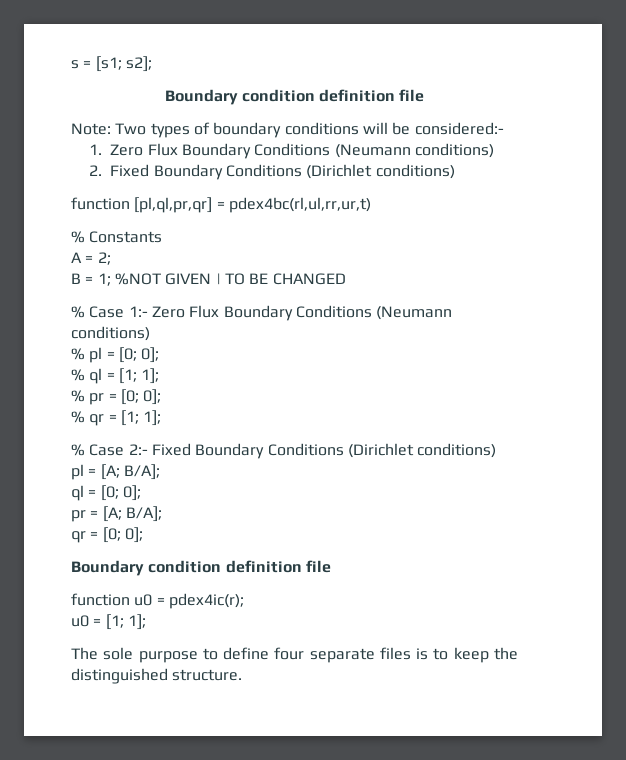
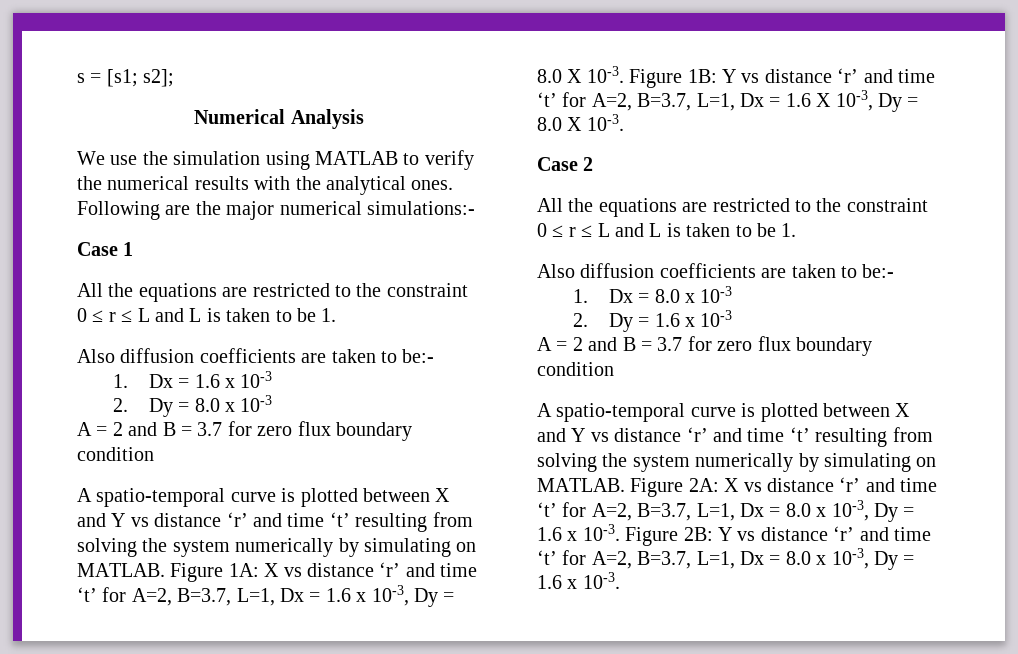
[164,89,425,105] [71,122,504,138] [89,143,494,159] [89,164,455,180] [71,197,371,213] [71,231,163,243] [71,252,111,265] [71,273,346,286] [71,305,453,321] [71,326,150,341] [71,347,160,363] [71,368,160,384] [71,389,162,405] [71,410,162,426] [71,443,497,459] [71,464,160,480] [71,485,141,501] [71,506,162,522] [71,527,143,543] [71,560,331,576] [71,593,244,609] [71,614,146,630] [71,647,518,663] [71,668,243,684] Boundary condition definition file // Note: Two types of boundary conditions will be considered:- // 1. Zero Flux Boundary Conditions (Neumann conditions) // 2. Fixed Boundary Conditions (Dirichlet conditions) // function [pl,ql,pr,qr] = pdex4bc(rl,ul,rr,ur,t) // % Constants // A = 2; // B = 1; %NOT GIVEN | TO BE CHANGED // % Case 1:- Zero Flux Boundary Conditions (Neumann conditions) // % pl = [0; 0]; // % ql = [1; 1]; // % pr = [0; 0]; // % qr = [1; 1]; // % Case 2:- Fixed Boundary Conditions (Dirichlet conditions) // pl = [A; B/A]; // ql = [0; 0]; // pr = [A; B/A]; // qr = [0; 0]; // Boundary condition definition file // function u0 = pdex4ic(r); // u0 = [1; 1]; // The sole purpose to define four separate files is to keep the distinguished structure. -> [194,109,364,129] [77,150,474,170] [77,176,454,195] [77,201,475,220] [77,242,134,256] [77,283,468,302] [77,308,337,322] [77,348,435,363] [112,371,273,388] [112,395,273,417] [77,421,412,441] [77,447,154,461] [77,488,451,507] [77,512,473,532] [77,538,477,557] [77,562,478,582] [77,585,455,607] [537,66,935,88] [537,90,919,112] [537,114,624,131] [537,157,594,171] [537,198,928,217] [537,223,797,237] [537,263,895,278] [572,286,733,303] [572,310,733,332] [537,336,872,356] [537,362,614,376] [537,403,911,422] [537,427,933,447] [537,453,937,472] [537,477,938,497] [537,500,915,522] [537,524,931,546] [537,548,915,570] [537,572,620,589] Numerical Analysis // We use the simulation using MATLAB to verify the numerical results with the analytical ones. Following are the major numerical simulations:- // Case 1 // All the equations are restricted to the constraint 0 ≤ r ≤ L and L is taken to be 1. // Also diffusion coefficients are taken to be:- // 1. Dx = 1.6 x 10-3 // 2. Dy = 8.0 x 10-3 // A = 2 and B = 3.7 for zero flux boundary condition // A spatio-temporal curve is plotted between X and Y vs distance ‘r’ and time ‘t’ resulting from solving the system numerically by simulating on MATLAB. Figure 1A: X vs distance ‘r’ and time ‘t’ for A=2, B=3.7, L=1, Dx = 1.6 x 10-3, Dy = 8.0 X 10-3. Figure 1B: Y vs distance ‘r’ and time ‘t’ for A=2, B=3.7, L=1, Dx = 1.6 X 10-3, Dy = 8.0 X 10-3. // Case 2 // All the equations are restricted to the constraint 0 ≤ r ≤ L and L is taken to be 1. // Also diffusion coefficients are taken to be:- // 1. Dx = 8.0 x 10-3 // 2. Dy = 1.6 x 10-3 // A = 2 and B = 3.7 for zero flux boundary condition // A spatio-temporal curve is plotted between X and Y vs distance ‘r’ and time ‘t’ resulting from solving the system numerically by simulating on MATLAB. Figure 2A: X vs distance ‘r’ and time ‘t’ for A=2, B=3.7, L=1, Dx = 8.0 x 10-3, Dy = 1.6 x 10-3. Figure 2B: Y vs distance ‘r’ and time ‘t’ for A=2, B=3.7, L=1, Dx = 8.0 x 10-3, Dy = 1.6 x 10-3.

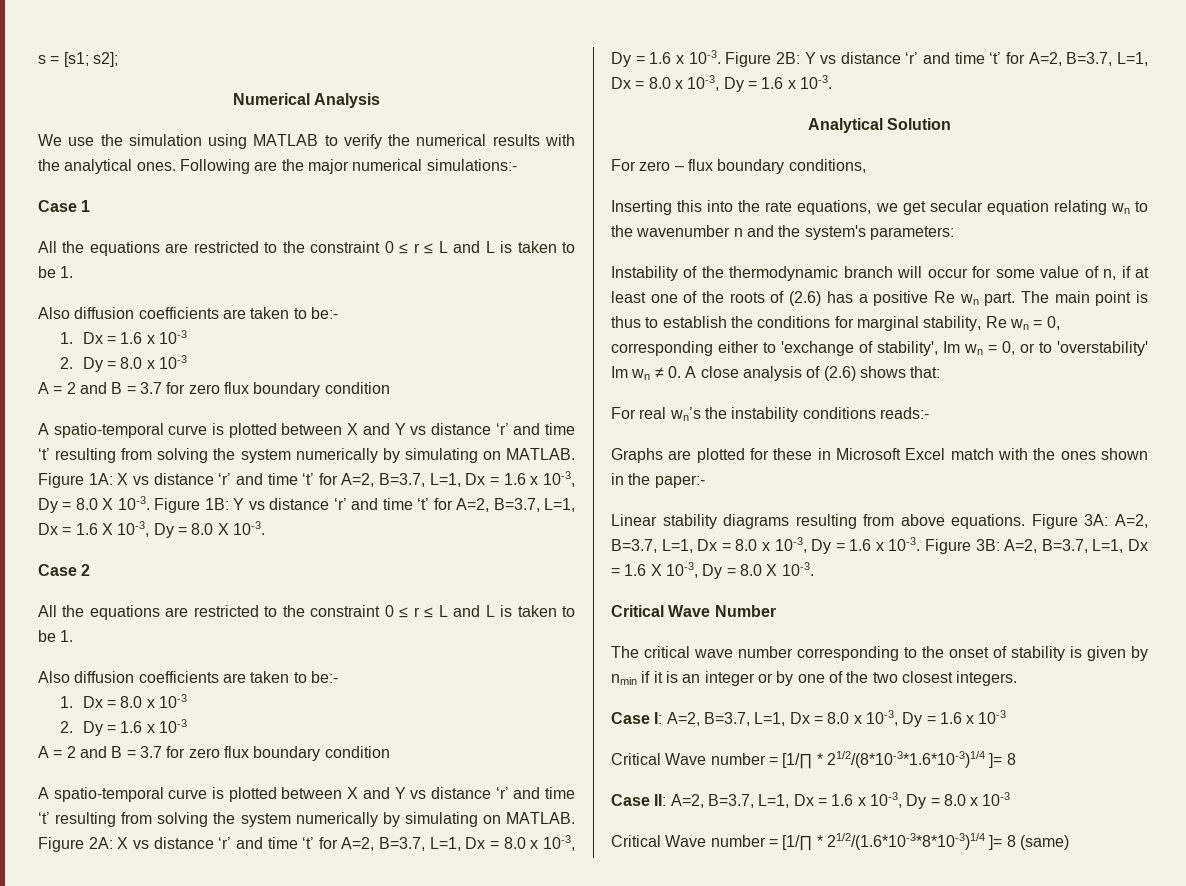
(620, 580) none -> [807,118,952,133] [611,159,866,174] [611,200,1148,215] [611,225,954,240] [611,266,1149,281] [611,291,1148,306] [611,316,1060,331] [611,341,1148,356] [611,366,941,381] [611,407,929,422] [611,448,1148,463] [611,473,705,488] [611,514,1148,529] [611,537,1148,554] [611,562,814,579] [611,605,776,617] [611,646,1148,661] [611,671,1018,686] [611,710,1007,727] [611,751,1016,769] [611,792,1011,809] [611,833,1069,851] // Analytical Solution // For zero – flux boundary conditions, // Inserting this into the rate equations, we get secular equation relating wn to the wavenumber n and the system's parameters: // Instability of the thermodynamic branch will occur for some value of n, if at least one of the roots of (2.6) has a positive Re wn part. The main point is thus to establish the conditions for marginal stability, Re wn = 0, corresponding either to 'exchange of stability', Im wn = 0, or to 'overstability' Im wn ≠ 0. A close analysis of (2.6) shows that: // For real wn’s the instability conditions reads:- // Graphs are plotted for these in Microsoft Excel match with the ones shown in the paper:- // Linear stability diagrams resulting from above equations. Figure 3A: A=2, B=3.7, L=1, Dx = 8.0 x 10-3, Dy = 1.6 x 10-3. Figure 3B: A=2, B=3.7, L=1, Dx = 1.6 X 10-3, Dy = 8.0 X 10-3. // Critical Wave Number // The critical wave number corresponding to the onset of stability is given by nmin if it is an integer or by one of the two closest integers. // Case I: A=2, B=3.7, L=1, Dx = 8.0 x 10-3, Dy = 1.6 x 10-3 // Critical Wave number = [1/∏ * 21/2/(8*10-3*1.6*10-3)1/4 ]= 8 // Case II: A=2, B=3.7, L=1, Dx = 1.6 x 10-3, Dy = 8.0 x 10-3 // Critical Wave number = [1/∏ * 21/2/(1.6*10-3*8*10-3)1/4 ]= 8 (same)

